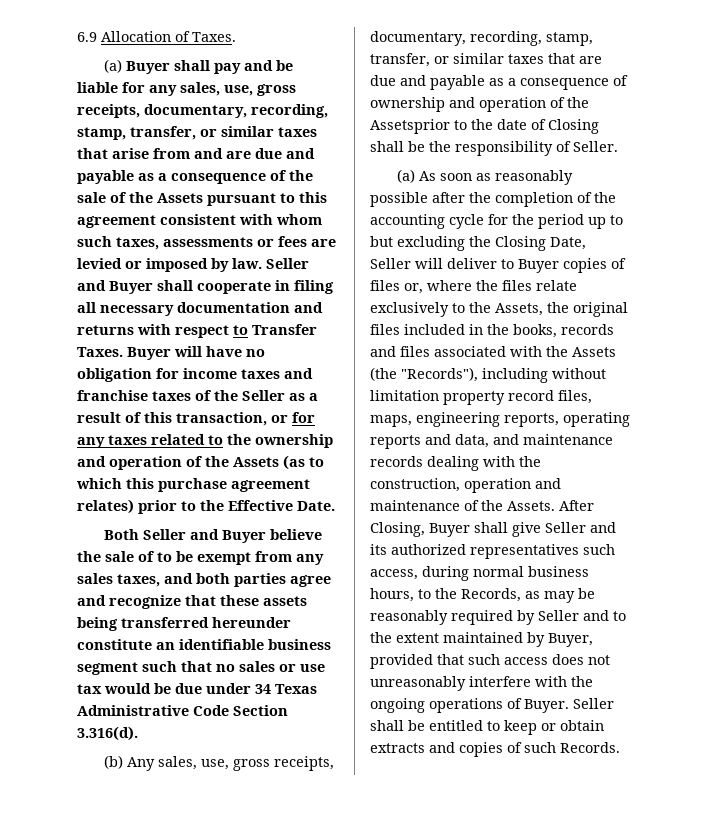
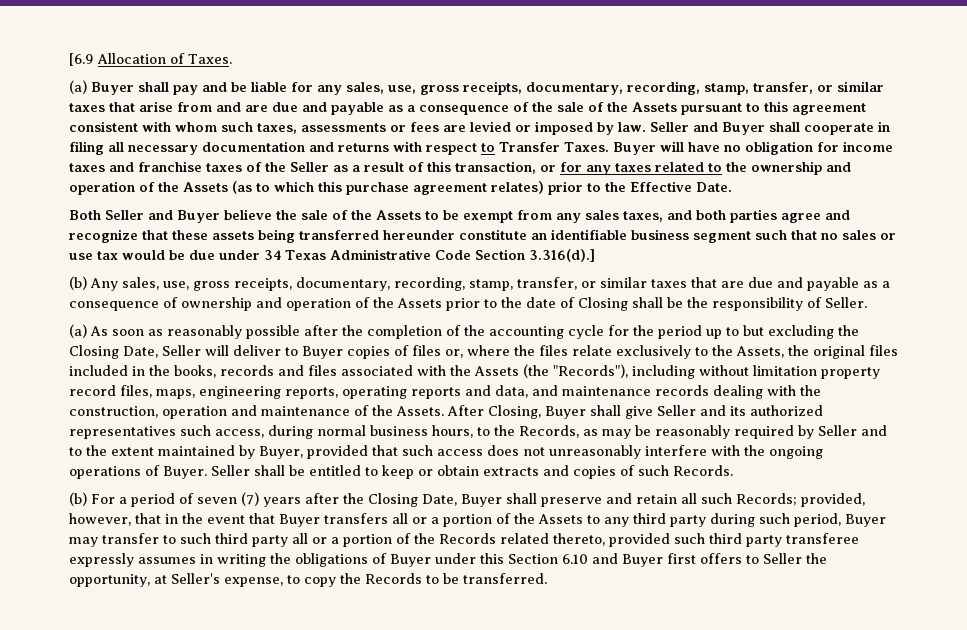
[77,32,97,42] 6.9 -> [69,53,94,66] [6.9
(154, 556) none -> [351,210,421,220] the Assets
[77,726,138,741] 3.316(d). -> [528,249,595,262] 3.316(d).]
[370,119,450,134] Assetsprior -> [397,298,480,311] Assets prior
(620, 747) none -> [69,492,865,507] [69,513,886,527] [69,533,859,547] [69,553,827,567] [69,573,547,587] // (b) For a period of seven (7) years after the Closing Date, Buyer shall preserve and retain all such Records; provided, however, that in the event that Buyer transfers all or a portion of the Assets to any third party during such period, Buyer may transfer to such third party all or a portion of the Records related thereto, provided such third party transferee expressly assumes in writing the obligations of Buyer under this Section 6.10 and Buyer first offers to Seller the opportunity, at Seller's expense, to copy the Records to be transferred.

